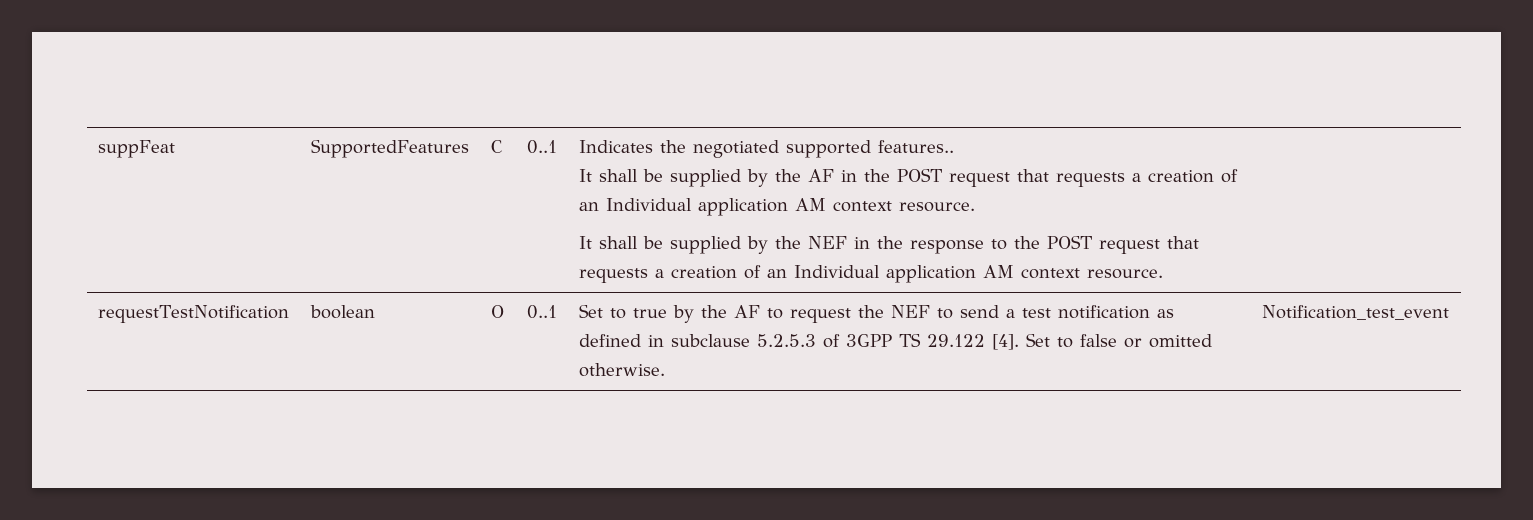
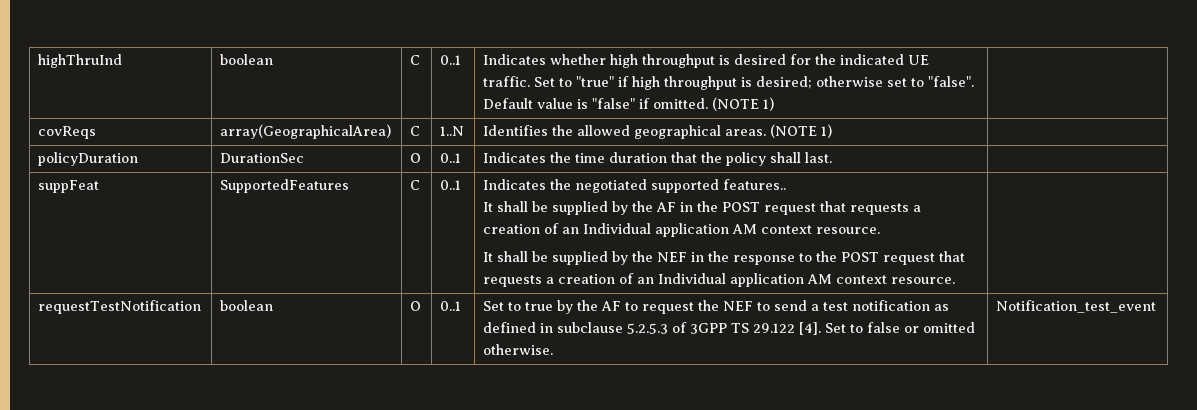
(97, 149) none -> [38,54,123,68] [220,54,274,65] [410,55,421,65] [440,55,462,65] [483,54,930,68] [483,76,975,90] [483,97,775,111] [38,126,97,139] [220,124,392,139] [410,126,421,136] [440,126,465,136] [483,124,833,139] [38,152,139,166] [220,153,305,163] [410,153,422,163] [440,153,462,163] [483,152,833,166] highThruInd | boolean | C | 0..1 | Indicates whether high throughput is desired for the indicated UE traffic. Set to "true" if high throughput is desired; otherwise set to "false". Default value is "false" if omitted. (NOTE 1) | // covReqs | array(GeographicalArea) | C | 1..N | Identifies the allowed geographical areas. (NOTE 1) | // policyDuration | DurationSec | O | 0..1 | Indicates the time duration that the policy shall last. | //

